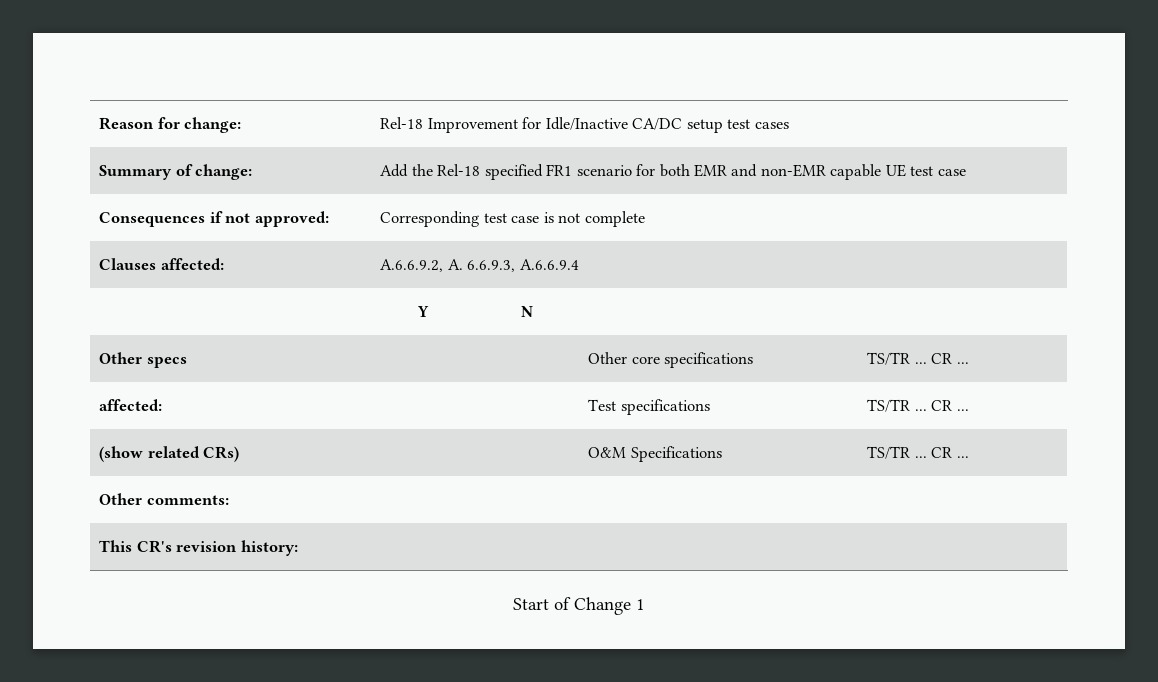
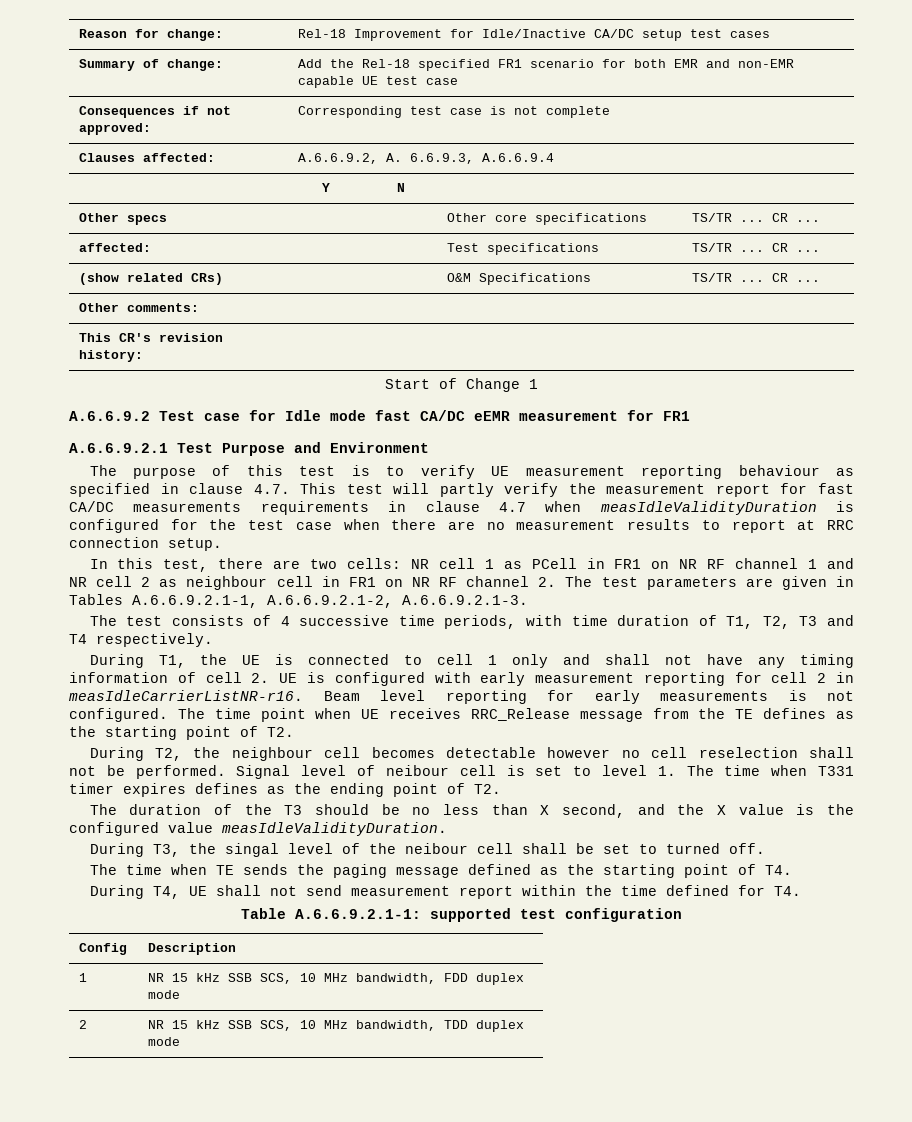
(645, 604) none -> [69,410,690,421] [69,442,429,456] [89,465,855,479] [69,483,855,497] [69,501,854,515] [69,519,854,533] [69,537,222,551] [89,558,854,572] [69,576,854,590] [69,594,528,608] [89,615,855,629] [69,633,213,647] [89,654,855,668] [69,672,855,686] [69,690,854,704] [69,708,854,722] [69,726,294,740] [89,747,854,761] [69,765,854,779] [69,783,501,797] [89,804,854,818] [69,822,447,836] [89,843,765,857] [89,864,792,878] [89,885,801,899] [241,908,682,922] [79,943,128,955] [148,943,237,955] [79,973,88,982] [148,973,525,985] [148,990,181,999] [79,1020,88,1029] [148,1020,525,1032] [148,1037,181,1046] // A.6.6.9.2 Test case for Idle mode fast CA/DC eEMR measurement for FR1 // A.6.6.9.2.1 Test Purpose and Environment // The purpose of this test is to verify UE measurement reporting behaviour as specified in clause 4.7. This test will partly verify the measurement report for fast CA/DC measurements requirements in clause 4.7 when measIdleValidityDuration is configured for the test case when there are no measurement results to report at RRC connection setup. // In this test, there are two cells: NR cell 1 as PCell in FR1 on NR RF channel 1 and NR cell 2 as neighbour cell in FR1 on NR RF channel 2. The test parameters are given in Tables A.6.6.9.2.1-1, A.6.6.9.2.1-2, A.6.6.9.2.1-3. // The test consists of 4 successive time periods, with time duration of T1, T2, T3 and T4 respectively. // During T1, the UE is connected to cell 1 only and shall not have any timing information of cell 2. UE is configured with early measurement reporting for cell 2 in measIdleCarrierListNR-r16. Beam level reporting for early measurements is not configured. The time point when UE receives RRC_Release message from the TE defines as the starting point of T2. // During T2, the neighbour cell becomes detectable however no cell reselection shall not be performed. Signal level of neibour cell is set to level 1. The time when T331 timer expires defines as the ending point of T2. // The duration of the T3 should be no less than X second, and the X value is the configured value measIdleValidityDuration. // During T3, the singal level of the neibour cell shall be set to turned off. // The time when TE sends the paging message defined as the starting point of T4. // During T4, UE shall not send measurement report within the time defined for T4. // Table A.6.6.9.2.1-1: supported test configuration // Config | Description // 1 | NR 15 kHz SSB SCS, 10 MHz bandwidth, FDD duplex mode // 2 | NR 15 kHz SSB SCS, 10 MHz bandwidth, TDD duplex mode

